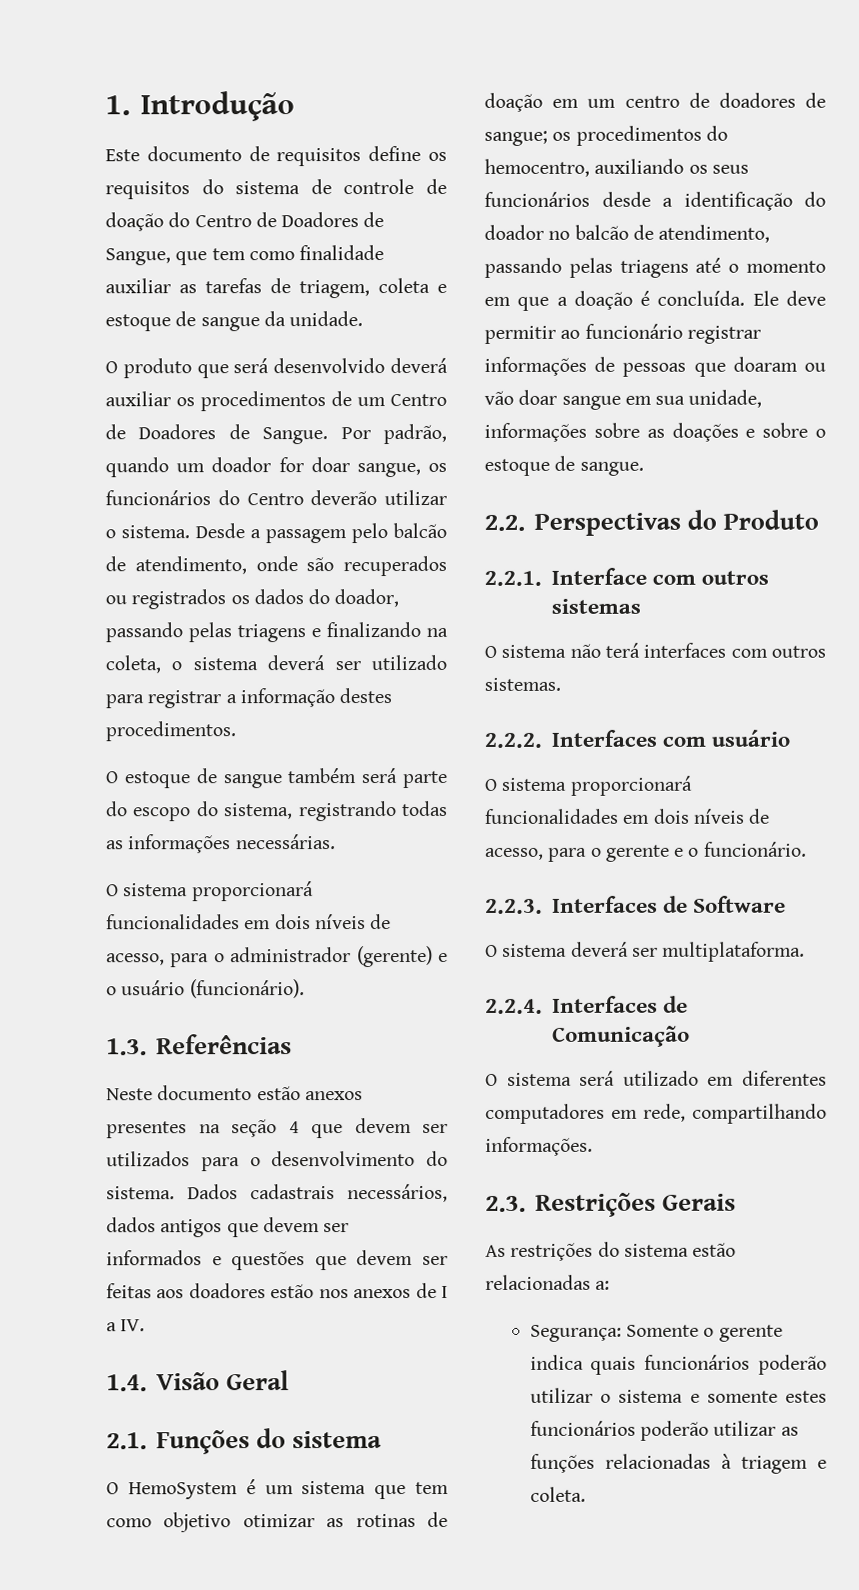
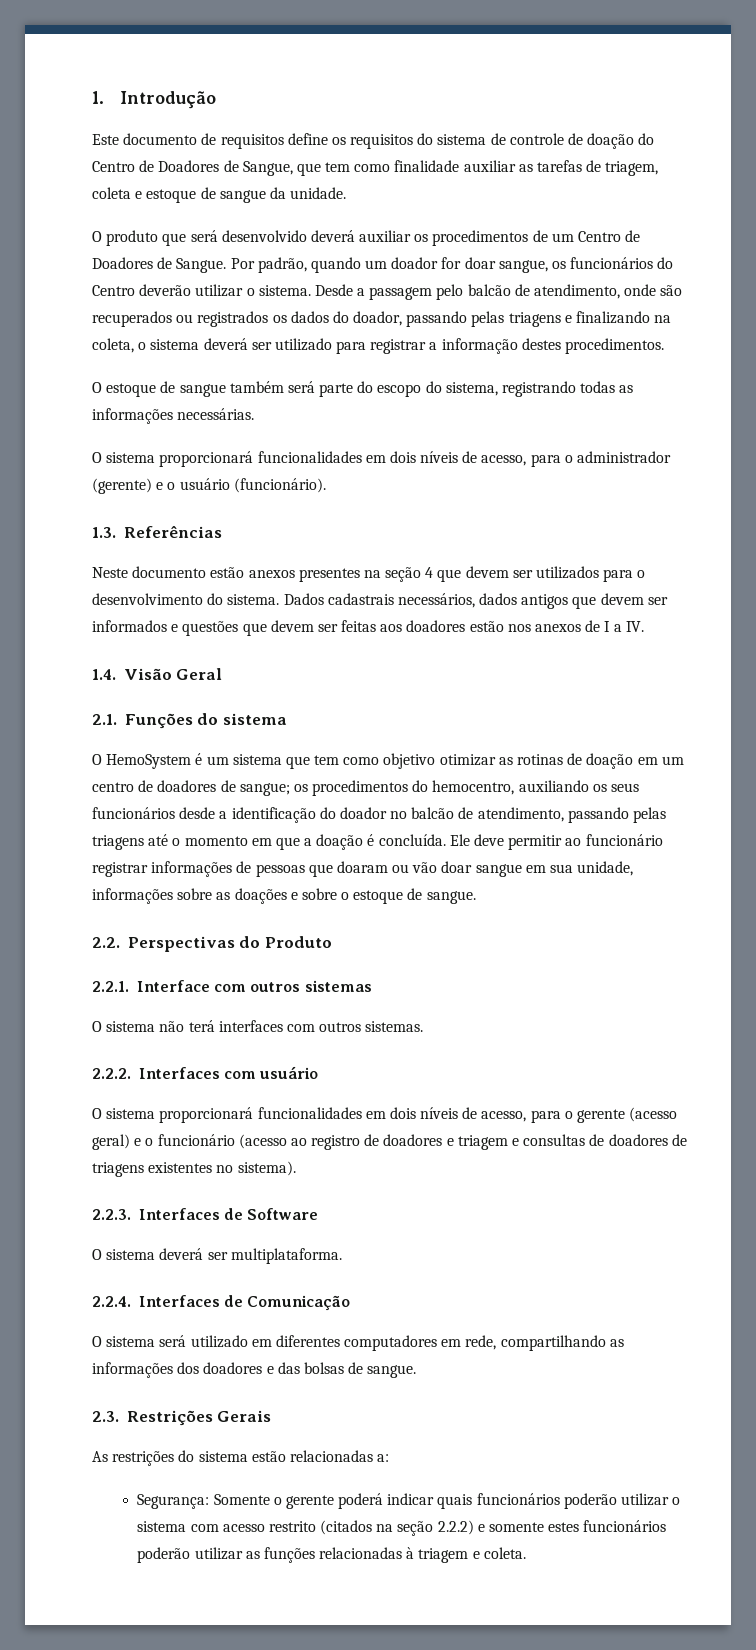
[674,841,807,857] e o funcionário. -> [629,1107,678,1122] [92,1134,687,1150] [92,1161,296,1177] (acesso geral) e o funcionário (acesso ao registro de doadores e triagem e consultas de doadores de triagens existentes no sistema).
[485,1136,593,1156] informações. -> [609,1339,624,1347] [92,1362,417,1378] as informações dos doadores e das bolsas de sangue.
[529,1354,584,1370] indica -> [338,1493,435,1509] poderá indicar
(684, 1396) none -> [190,1520,474,1536] com acesso restrito (citados na seção 2.2.2)

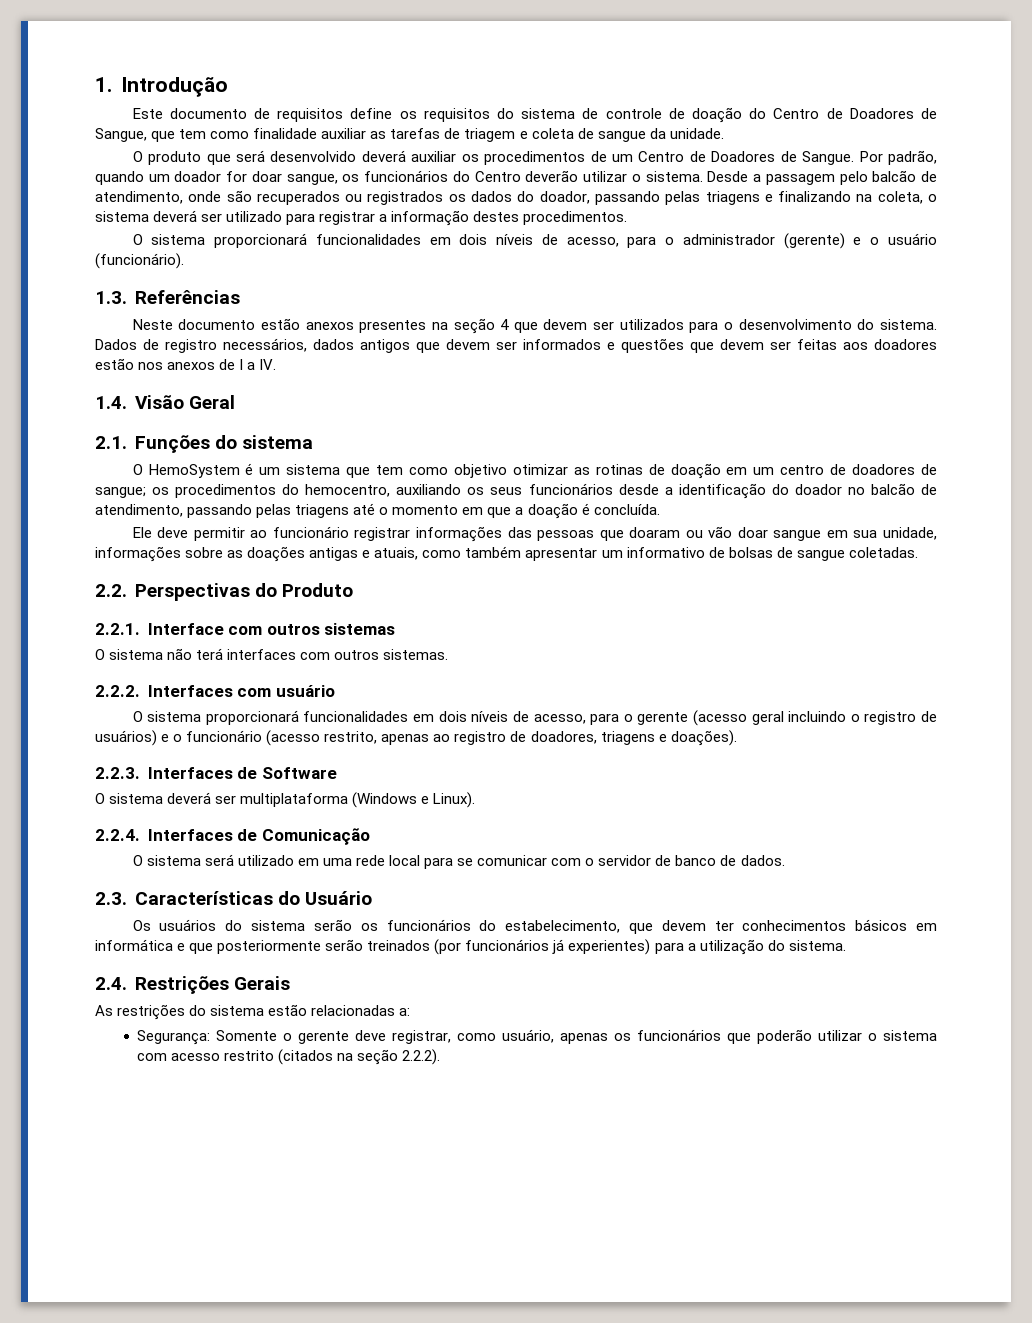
[605,161,659,176] [92,187,197,203] triagem, coleta e estoque -> [464,128,574,142] triagem e coleta
[92,381,634,397] [92,408,255,424] // O estoque de sangue também será parte do escopo do sistema, registrando todas as informações necessárias. -> (628, 218) none
[327,593,394,605] cadastrais -> [143,339,217,353] de registro
(446, 840) none -> (660, 509) //
[236,861,252,873] de -> [507,527,532,538] das
[290,888,476,904] e sobre o estoque de sangue. -> [309,546,918,561] antigas e atuais, como também apresentar um informativo de bolsas de sangue coletadas.
[92,1134,130,1150] geral) -> [751,711,937,725] [95,730,157,746] geral incluindo o registro de usuários)
(287, 1141) none -> [324,731,430,745] restrito, apenas
[383,1134,687,1150] [92,1161,296,1177] doadores e triagem e consultas de doadores de triagens existentes no sistema). -> [530,730,737,746] doadores, triagens e doações).
[230,1248,342,1264] multiplataforma. -> [240,792,476,808] multiplataforma (Windows e Linux).
[275,1335,624,1351] [92,1362,417,1378] [92,1411,119,1422] diferentes computadores em rede, compartilhando as informações dos doadores e das bolsas de sangue. // 2.3. -> [322,855,785,869] [95,891,372,905] [132,919,938,934] [95,939,846,955] [95,977,127,990] uma rede local para se comunicar com o servidor de banco de dados. // 2.3. Características do Usuário // Os usuários do sistema serão os funcionários do estabelecimento, que devem ter conhecimentos básicos em informática e que posteriormente serão treinados (por funcionários já experientes) para a utilização do sistema. // 2.4.
[338,1493,560,1509] poderá indicar quais funcionários -> [355,1029,752,1044] deve registrar, como usuário, apenas os funcionários que
[437,1520,667,1535] [137,1547,526,1563] 2.2.2) e somente estes funcionários poderão utilizar as funções relacionadas à triagem e coleta. -> [402,1049,441,1065] 2.2.2).

